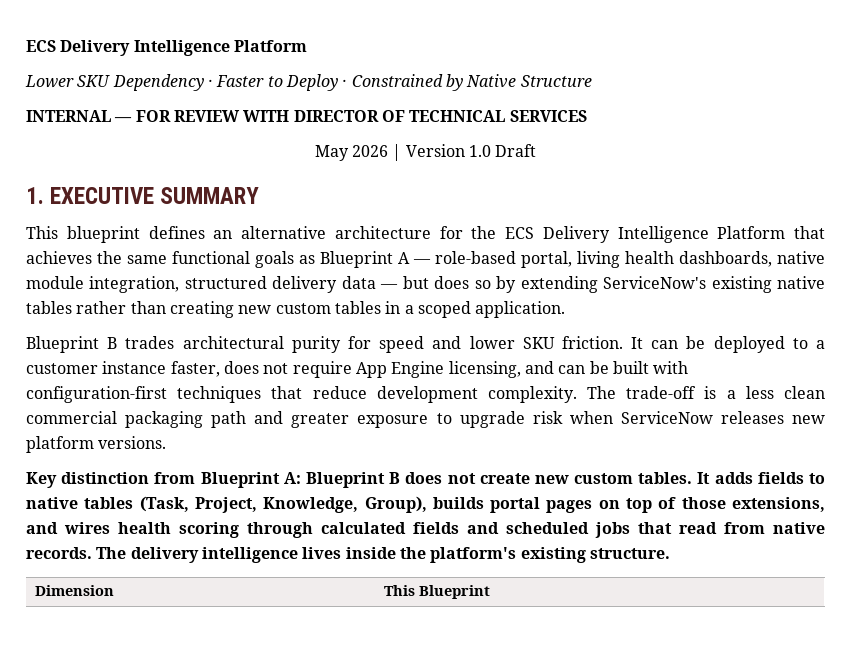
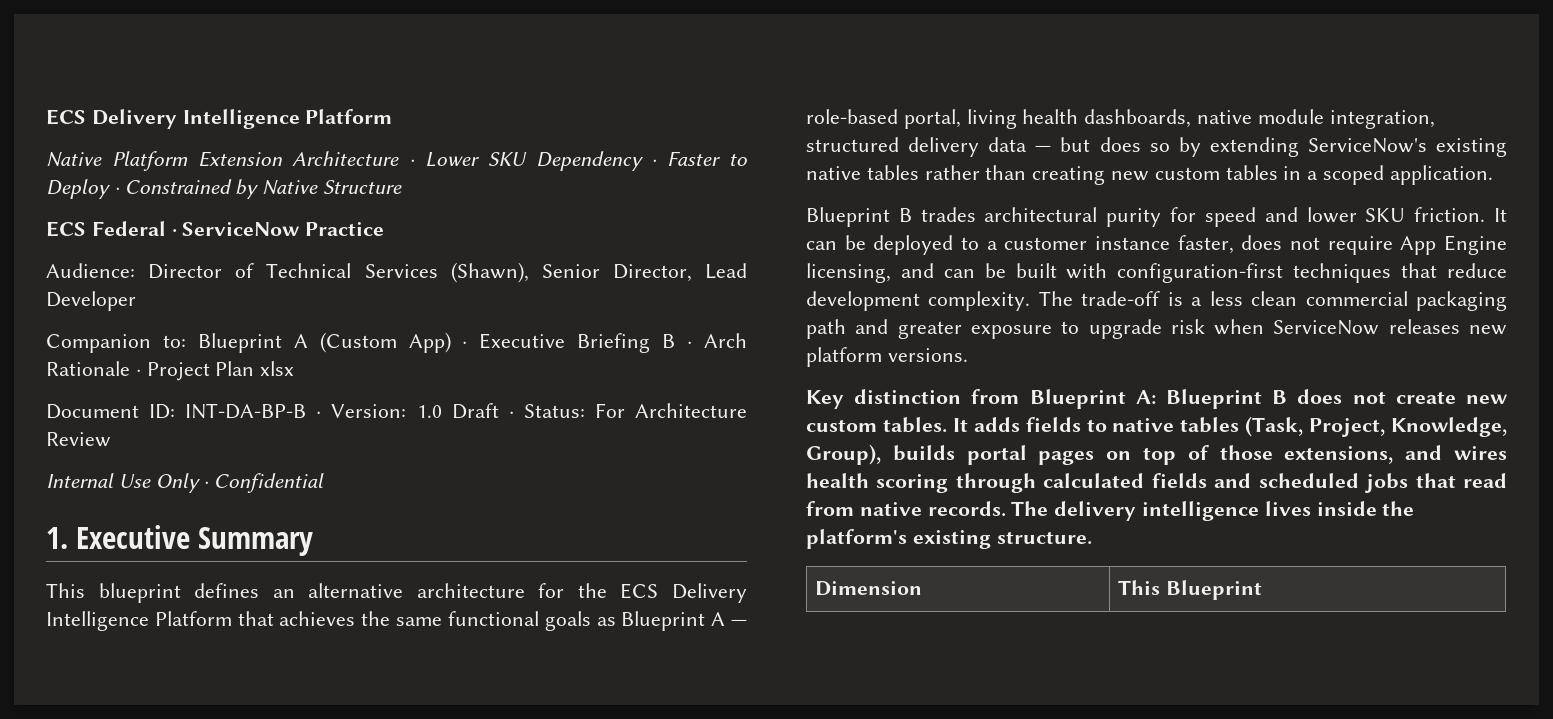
(307, 46) none -> [46,151,416,171] Native Platform Extension Architecture ·
[26,110,587,122] [314,144,537,161] INTERNAL — FOR REVIEW WITH DIRECTOR OF TECHNICAL SERVICES // May 2026 | Version 1.0 Draft -> [46,221,385,237] [46,262,747,283] [46,291,136,311] [46,332,747,353] [46,361,295,381] [46,403,748,419] [46,432,111,447] [46,473,325,493] ECS Federal · ServiceNow Practice // Audience: Director of Technical Services (Shawn), Senior Director, Lead Developer // Companion to: Blueprint A (Custom App) · Executive Briefing B · Arch Rationale · Project Plan xlsx // Document ID: INT-DA-BP-B · Version: 1.0 Draft · Status: For Architecture Review // Internal Use Only · Confidential
[50,187,260,204] EXECUTIVE SUMMARY -> [76,525,314,556] Executive Summary

